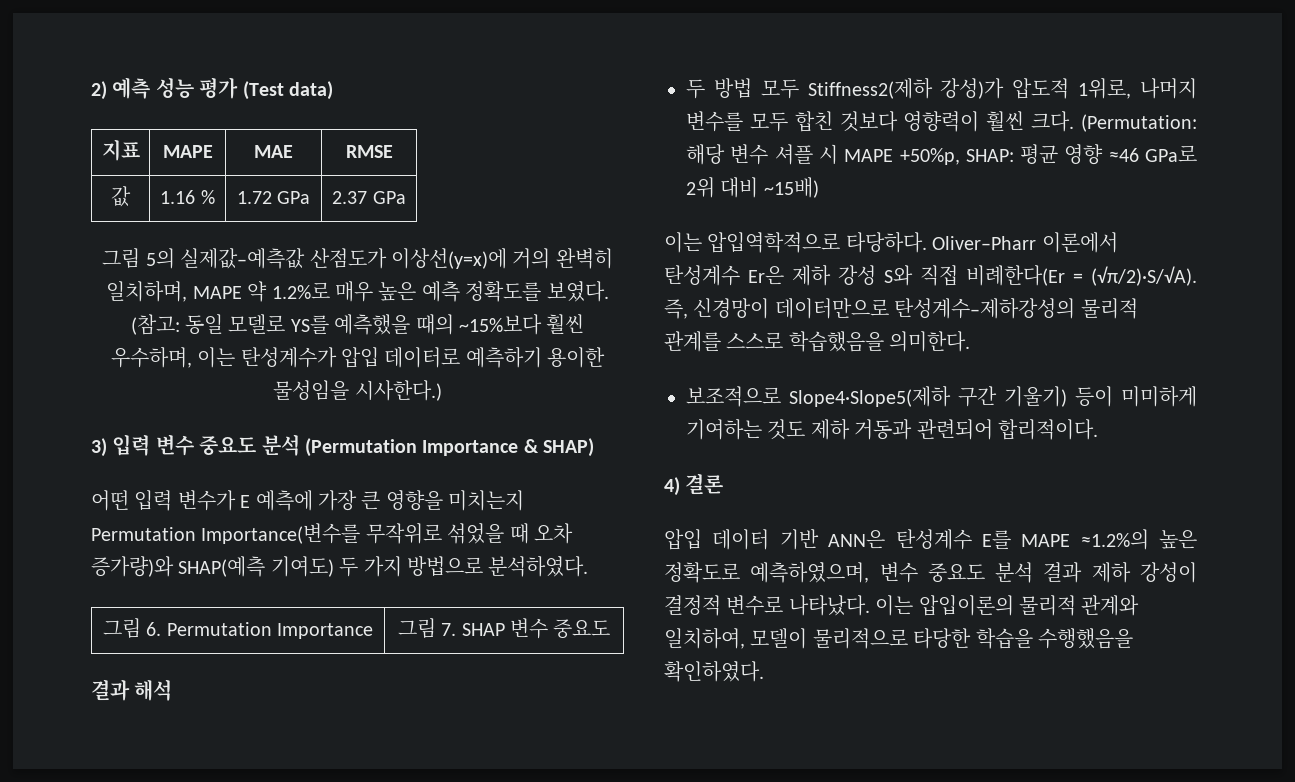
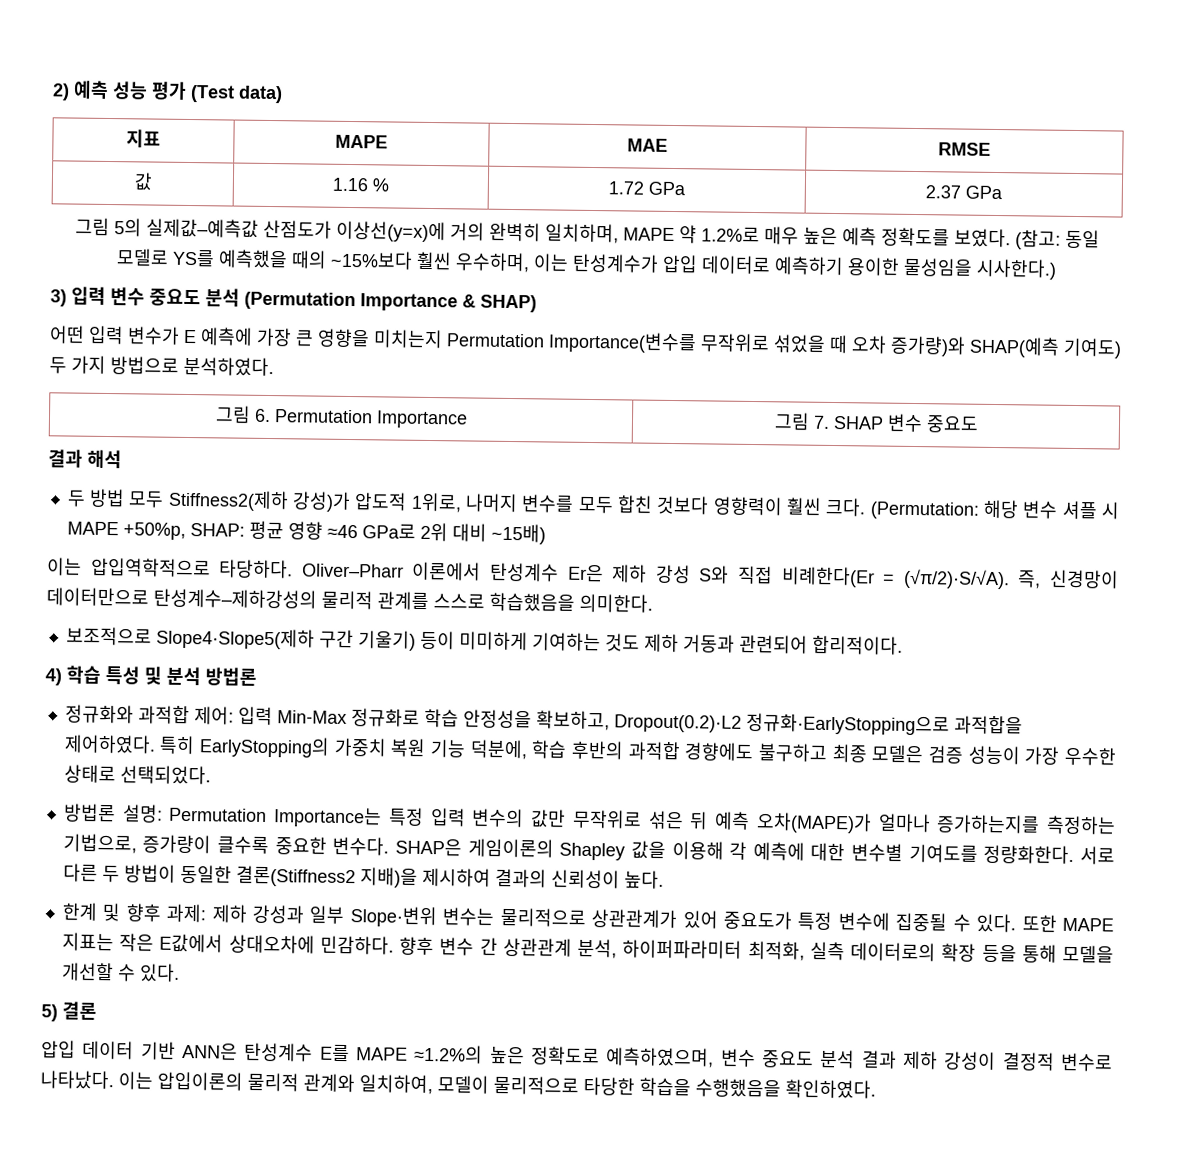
(680, 486) none -> [66,665,257,686] [64,704,1023,736] [63,734,1116,766] [63,764,211,785] [62,803,1116,835] [62,833,1116,865] [62,863,664,889] [61,902,1114,933] [61,932,1114,964] [61,962,180,982] [41,1004,58,1022] 학습 특성 및 분석 방법론 // 정규화와 과적합 제어: 입력 Min-Max 정규화로 학습 안정성을 확보하고, Dropout(0.2)·L2 정규화·EarlyStopping으로 과적합을 제어하였다. 특히 EarlyStopping의 가중치 복원 기능 덕분에, 학습 후반의 과적합 경향에도 불구하고 최종 모델은 검증 성능이 가장 우수한 상태로 선택되었다. // 방법론 설명: Permutation Importance는 특정 입력 변수의 값만 무작위로 섞은 뒤 예측 오차(MAPE)가 얼마나 증가하는지를 측정하는 기법으로, 증가량이 클수록 중요한 변수다. SHAP은 게임이론의 Shapley 값을 이용해 각 예측에 대한 변수별 기여도를 정량화한다. 서로 다른 두 방법이 동일한 결론(Stiffness2 지배)을 제시하여 결과의 신뢰성이 높다. // 한계 및 향후 과제: 제하 강성과 일부 Slope·변위 변수는 물리적으로 상관관계가 있어 중요도가 특정 변수에 집중될 수 있다. 또한 MAPE 지표는 작은 E값에서 상대오차에 민감하다. 향후 변수 간 상관관계 분석, 하이퍼파라미터 최적화, 실측 데이터로의 확장 등을 통해 모델을 개선할 수 있다. // 5)

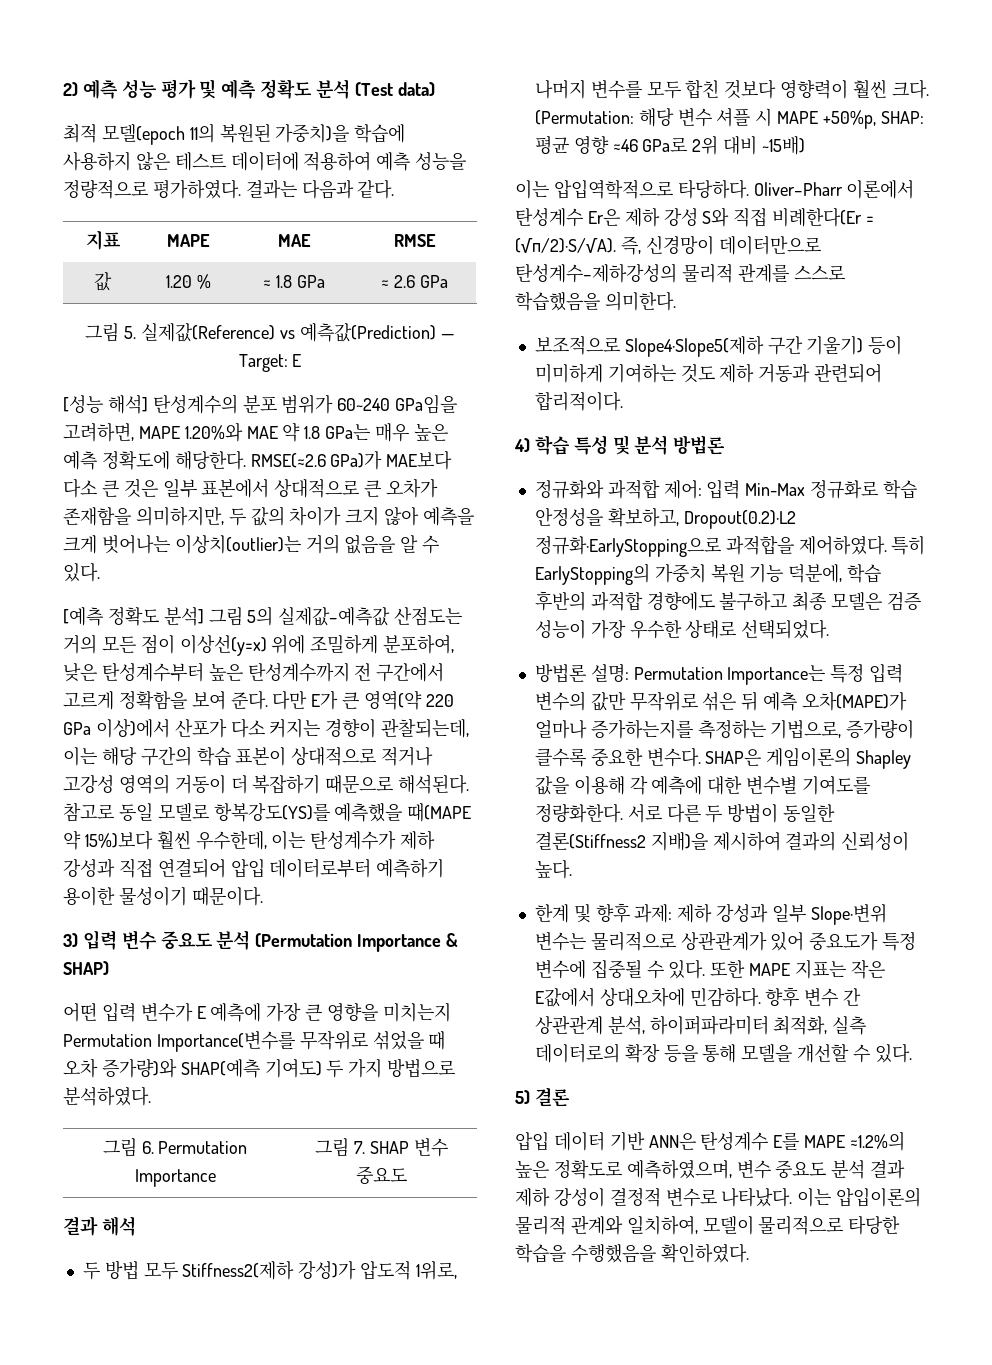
[190,85,283,104] (Test data) -> [199,79,435,99] [63,123,406,145] [63,151,467,171] [63,179,395,199] 및 예측 정확도 분석 (Test data) // 최적 모델(epoch 11의 복원된 가중치)을 학습에 사용하지 않은 테스트 데이터에 적용하여 예측 성능을 정량적으로 평가하였다. 결과는 다음과 같다.
[332,177,368,192] 1.16 -> [166,275,193,288] 1.20
[608,181,644,195] 1.72 -> [263,275,292,288] ≈ 1.8
[925,185,961,199] 2.37 -> [381,275,415,288] ≈ 2.6
[113,218,1100,250] [116,248,1057,280] 5의 실제값–예측값 산점도가 이상선(y=x)에 거의 완벽히 일치하며, MAPE 약 1.2%로 매우 높은 예측 정확도를 보였다. (참고: 동일 모델로 YS를 예측했을 때의 ~15%보다 훨씬 우수하며, 이는 탄성계수가 압입 데이터로 예측하기 용이한 물성임을 시사한다.) -> [124,323,455,342] [238,354,302,372] [63,394,458,414] [63,422,448,442] [63,450,453,470] [63,478,439,498] [63,506,475,526] [63,534,440,554] [63,562,100,582] [63,606,463,626] [63,634,455,656] [63,662,445,682] [63,690,454,710] [63,718,470,738] [63,746,434,766] [63,774,470,794] [63,802,472,822] [63,830,436,850] [63,858,445,878] [63,886,263,906] 5. 실제값(Reference) vs 예측값(Prediction) — Target: E // [성능 해석] 탄성계수의 분포 범위가 60~240 GPa임을 고려하면, MAPE 1.20%와 MAE 약 1.8 GPa는 매우 높은 예측 정확도에 해당한다. RMSE(≈2.6 GPa)가 MAE보다 다소 큰 것은 일부 표본에서 상대적으로 큰 오차가 존재함을 의미하지만, 두 값의 차이가 크지 않아 예측을 크게 벗어나는 이상치(outlier)는 거의 없음을 알 수 있다. // [예측 정확도 분석] 그림 5의 실제값–예측값 산점도는 거의 모든 점이 이상선(y=x) 위에 조밀하게 분포하여, 낮은 탄성계수부터 높은 탄성계수까지 전 구간에서 고르게 정확함을 보여 준다. 다만 E가 큰 영역(약 220 GPa 이상)에서 산포가 다소 커지는 경향이 관찰되는데, 이는 해당 구간의 학습 표본이 상대적으로 적거나 고강성 영역의 거동이 더 복잡하기 때문으로 해석된다. 참고로 동일 모델로 항복강도(YS)를 예측했을 때(MAPE 약 15%)보다 훨씬 우수한데, 이는 탄성계수가 제하 강성과 직접 연결되어 압입 데이터로부터 예측하기 용이한 물성이기 때문이다.

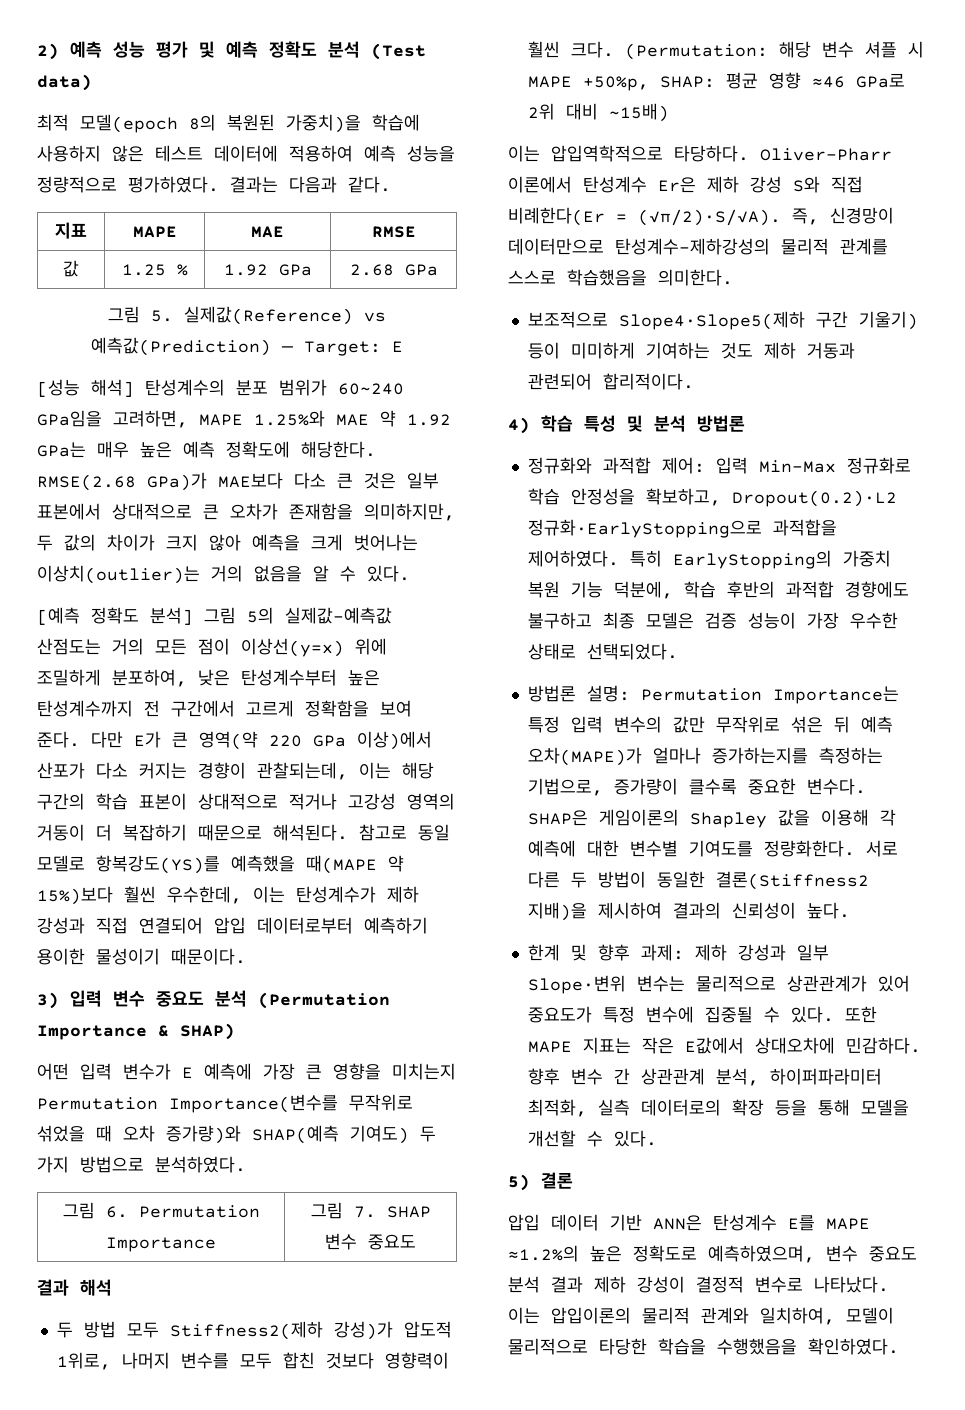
[189,123,215,143] 11의 -> [189,114,216,131] 8의
[166,275,193,288] 1.20 -> [121,264,166,276] 1.25
[263,275,292,288] ≈ 1.8 -> [223,264,268,276] 1.92
[381,275,415,288] ≈ 2.6 -> [349,264,394,276] 2.68
[184,422,243,442] 1.20%와 -> [254,410,325,427] 1.25%와
[304,426,321,439] 1.8 -> [407,414,451,426] 1.92
[250,453,326,468] RMSE(≈2.6 -> [37,474,136,491] RMSE(2.68

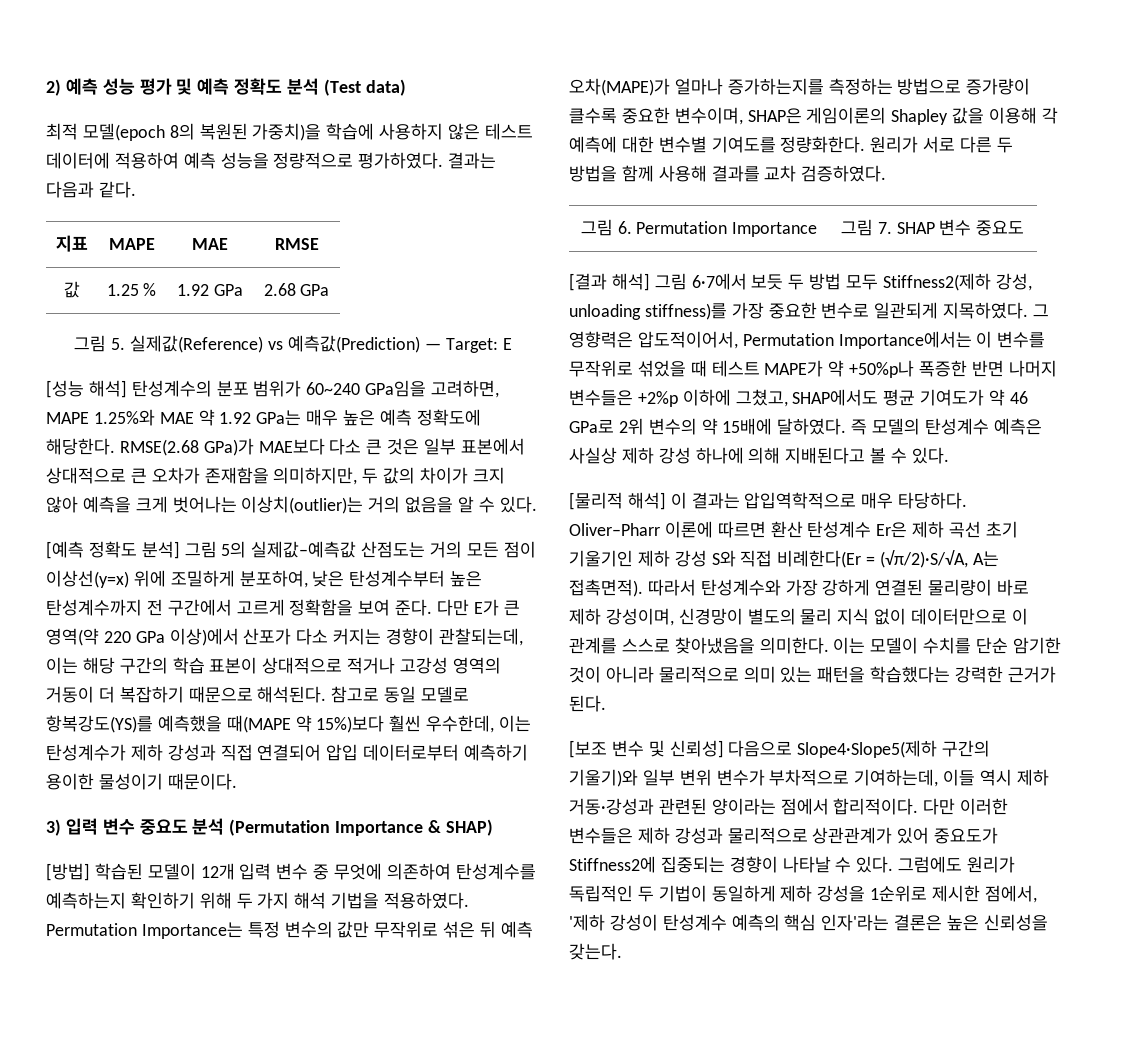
[37,1063,456,1080] [37,1094,413,1113] [37,1125,436,1144] [37,1156,246,1173] 어떤 입력 변수가 E 예측에 가장 큰 영향을 미치는지 Permutation Importance(변수를 무작위로 섞었을 때 오차 증가량)와 SHAP(예측 기여도) 두 가지 방법으로 분석하였다. -> [46,863,536,881] [46,892,470,909] [46,921,533,939] [569,78,1031,96] [569,107,1058,125] [569,136,1013,153] [569,165,887,182] [방법] 학습된 모델이 12개 입력 변수 중 무엇에 의존하여 탄성계수를 예측하는지 확인하기 위해 두 가지 해석 기법을 적용하였다. Permutation Importance는 특정 변수의 값만 무작위로 섞은 뒤 예측 오차(MAPE)가 얼마나 증가하는지를 측정하는 방법으로 증가량이 클수록 중요한 변수이며, SHAP은 게임이론의 Shapley 값을 이용해 각 예측에 대한 변수별 기여도를 정량화한다. 원리가 서로 다른 두 방법을 함께 사용해 결과를 교차 검증하였다.
[37,1279,112,1296] [56,1321,452,1340] [56,1352,449,1370] [527,41,924,60] [527,72,905,91] [527,103,669,122] [508,145,892,162] [508,176,696,193] 결과 해석 // 두 방법 모두 Stiffness2(제하 강성)가 압도적 1위로, 나머지 변수를 모두 합친 것보다 영향력이 훨씬 크다. (Permutation: 해당 변수 셔플 시 MAPE +50%p, SHAP: 평균 영향 ≈46 GPa로 2위 대비 ~15배) // 이는 압입역학적으로 타당하다. Oliver–Pharr 이론에서 탄성계수 Er은 -> [569,273,1032,291] [569,302,1050,320] [569,331,1046,349] [569,360,1057,378] [569,389,1028,407] [569,418,1042,435] [569,447,949,464] [569,492,968,510] [569,521,1018,538] [569,550,633,567] [결과 해석] 그림 6·7에서 보듯 두 방법 모두 Stiffness2(제하 강성, unloading stiffness)를 가장 중요한 변수로 일관되게 지목하였다. 그 영향력은 압도적이어서, Permutation Importance에서는 이 변수를 무작위로 섞었을 때 테스트 MAPE가 약 +50%p나 폭증한 반면 나머지 변수들은 +2%p 이하에 그쳤고, SHAP에서도 평균 기여도가 약 46 GPa로 2위 변수의 약 15배에 달하였다. 즉 모델의 탄성계수 예측은 사실상 제하 강성 하나에 의해 지배된다고 볼 수 있다. // [물리적 해석] 이 결과는 압입역학적으로 매우 타당하다. Oliver–Pharr 이론에 따르면 환산 탄성계수 Er은 제하 곡선 초기 기울기인
[638,207,894,226] [508,238,829,255] (√π/2)·S/√A). 즉, 신경망이 데이터만으로 탄성계수–제하강성의 물리적 -> [880,550,999,568] [569,579,1030,597] [569,608,1028,626] (√π/2)·S/√A, A는 접촉면적). 따라서 탄성계수와 가장 강하게 연결된 물리량이 바로 제하 강성이며, 신경망이 별도의 물리 지식 없이 데이터만으로 이
[567,269,647,286] 학습했음을 -> [674,637,755,654] 찾아냈음을
[527,311,918,330] [527,342,855,359] [527,373,694,390] [508,415,745,434] [527,457,911,474] [527,488,897,507] [527,519,837,538] [527,550,891,569] [527,581,909,599] [527,612,898,629] [527,643,678,660] [527,685,899,704] [527,716,893,733] [527,747,883,766] [527,778,866,796] [527,809,896,828] [527,840,898,857] [527,871,869,890] [527,902,850,921] [527,944,829,961] [527,975,910,994] [527,1006,877,1023] [527,1037,921,1054] [527,1068,882,1086] [527,1099,909,1117] [527,1130,657,1147] [508,1172,573,1191] [508,1214,870,1231] [508,1245,917,1263] [508,1276,889,1293] [508,1307,894,1325] [508,1338,899,1355] // 보조적으로 Slope4·Slope5(제하 구간 기울기) 등이 미미하게 기여하는 것도 제하 거동과 관련되어 합리적이다. // 4) 학습 특성 및 분석 방법론 // 정규화와 과적합 제어: 입력 Min-Max 정규화로 학습 안정성을 확보하고, Dropout(0.2)·L2 정규화·EarlyStopping으로 과적합을 제어하였다. 특히 EarlyStopping의 가중치 복원 기능 덕분에, 학습 후반의 과적합 경향에도 불구하고 최종 모델은 검증 성능이 가장 우수한 상태로 선택되었다. // 방법론 설명: Permutation Importance는 특정 입력 변수의 값만 무작위로 섞은 뒤 예측 오차(MAPE)가 얼마나 증가하는지를 측정하는 기법으로, 증가량이 클수록 중요한 변수다. SHAP은 게임이론의 Shapley 값을 이용해 각 예측에 대한 변수별 기여도를 정량화한다. 서로 다른 두 방법이 동일한 결론(Stiffness2 지배)을 제시하여 결과의 신뢰성이 높다. // 한계 및 향후 과제: 제하 강성과 일부 Slope·변위 변수는 물리적으로 상관관계가 있어 중요도가 특정 변수에 집중될 수 있다. 또한 MAPE 지표는 작은 E값에서 상대오차에 민감하다. 향후 변수 간 상관관계 분석, 하이퍼파라미터 최적화, 실측 데이터로의 확장 등을 통해 모델을 개선할 수 있다. // 5) 결론 // 압입 데이터 기반 ANN은 탄성계수 E를 MAPE ≈1.2%의 높은 정확도로 예측하였으며, 변수 중요도 분석 결과 제하 강성이 결정적 변수로 나타났다. 이는 압입이론의 물리적 관계와 일치하여, 모델이 물리적으로 타당한 학습을 수행했음을 확인하였다. -> [833,637,1061,654] [569,666,1056,683] [569,695,606,712] [569,740,991,758] [569,769,1049,787] [569,798,1009,815] [569,827,999,844] [569,856,1016,873] [569,885,1037,903] [569,914,1048,931] [569,943,622,960] 이는 모델이 수치를 단순 암기한 것이 아니라 물리적으로 의미 있는 패턴을 학습했다는 강력한 근거가 된다. // [보조 변수 및 신뢰성] 다음으로 Slope4·Slope5(제하 구간의 기울기)와 일부 변위 변수가 부차적으로 기여하는데, 이들 역시 제하 거동·강성과 관련된 양이라는 점에서 합리적이다. 다만 이러한 변수들은 제하 강성과 물리적으로 상관관계가 있어 중요도가 Stiffness2에 집중되는 경향이 나타날 수 있다. 그럼에도 원리가 독립적인 두 기법이 동일하게 제하 강성을 1순위로 제시한 점에서, '제하 강성이 탄성계수 예측의 핵심 인자'라는 결론은 높은 신뢰성을 갖는다.

